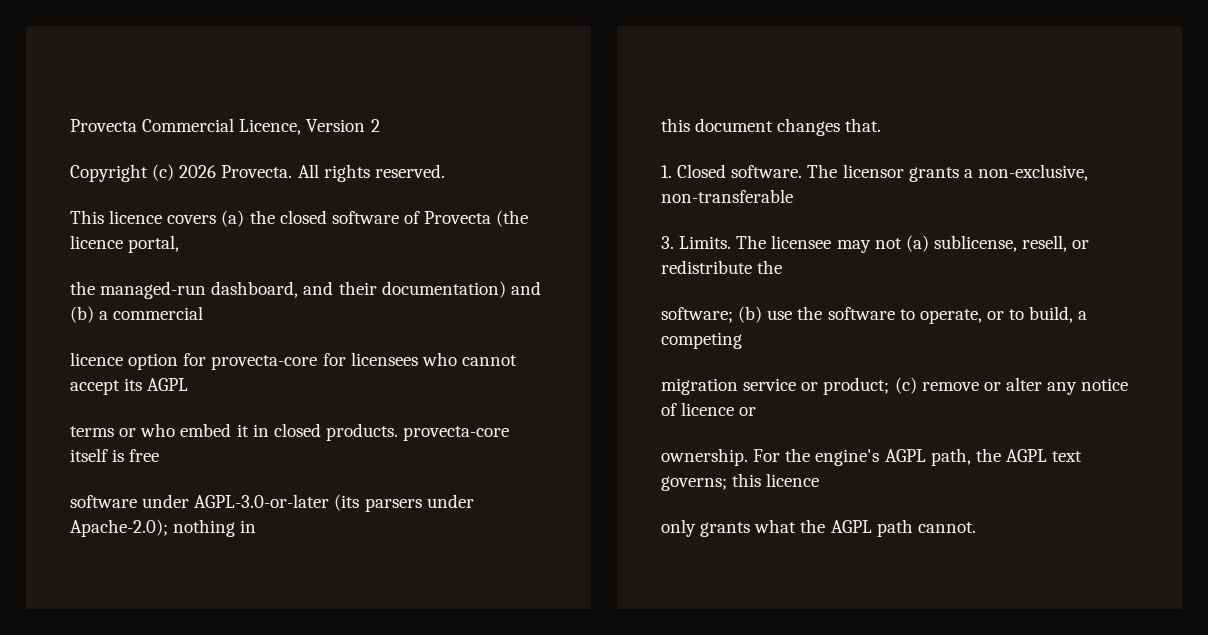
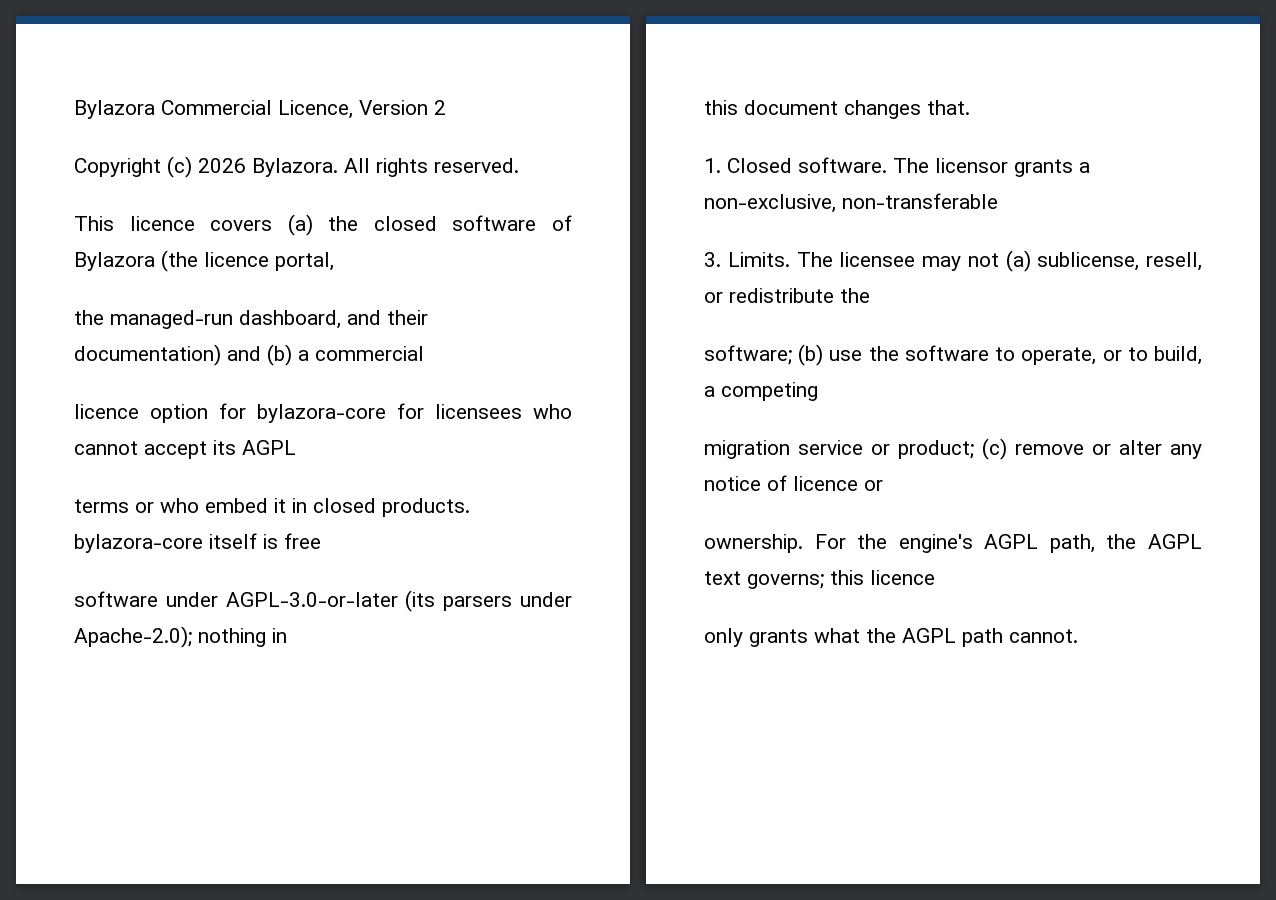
[70,119,137,132] Provecta -> [74,100,155,119] Bylazora
[221,165,293,178] Provecta. -> [252,158,338,177] Bylazora.
[424,211,492,224] Provecta -> [74,252,155,271] Bylazora
[211,355,318,370] provecta-core -> [257,404,386,423] bylazora-core
[403,426,510,441] provecta-core -> [74,534,203,553] bylazora-core

